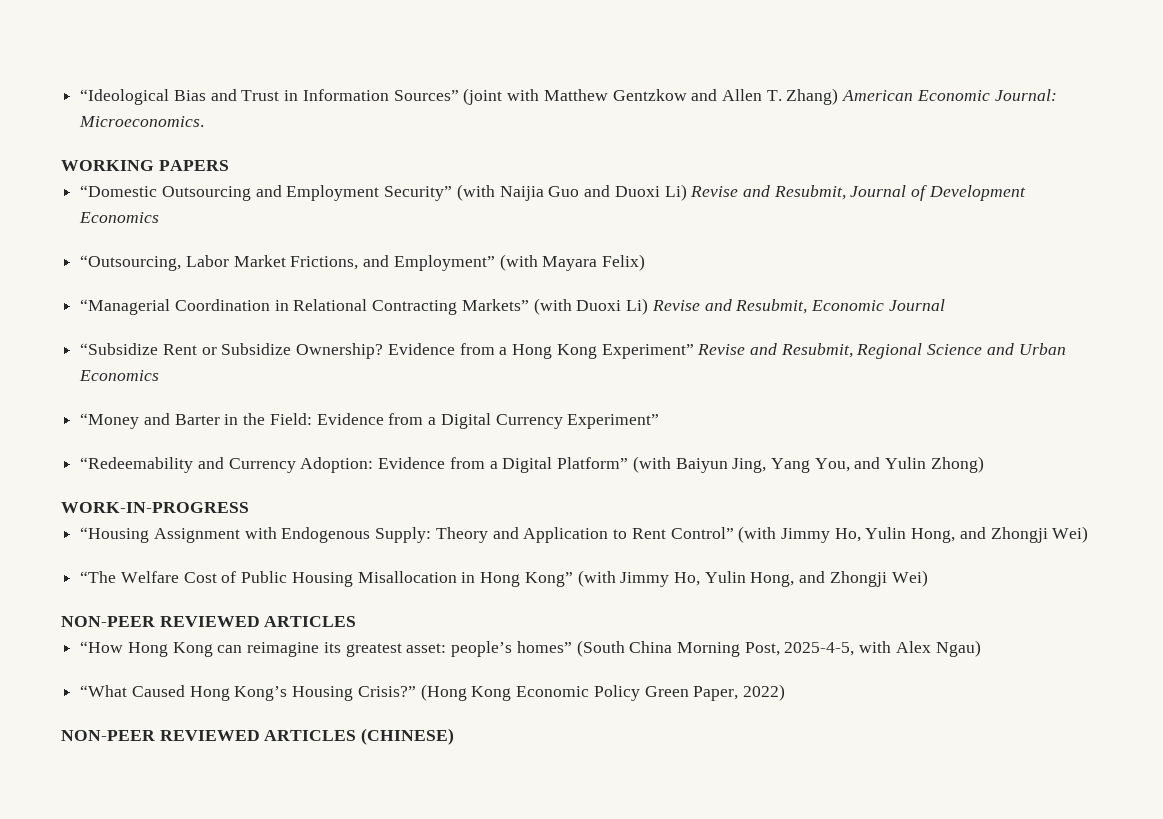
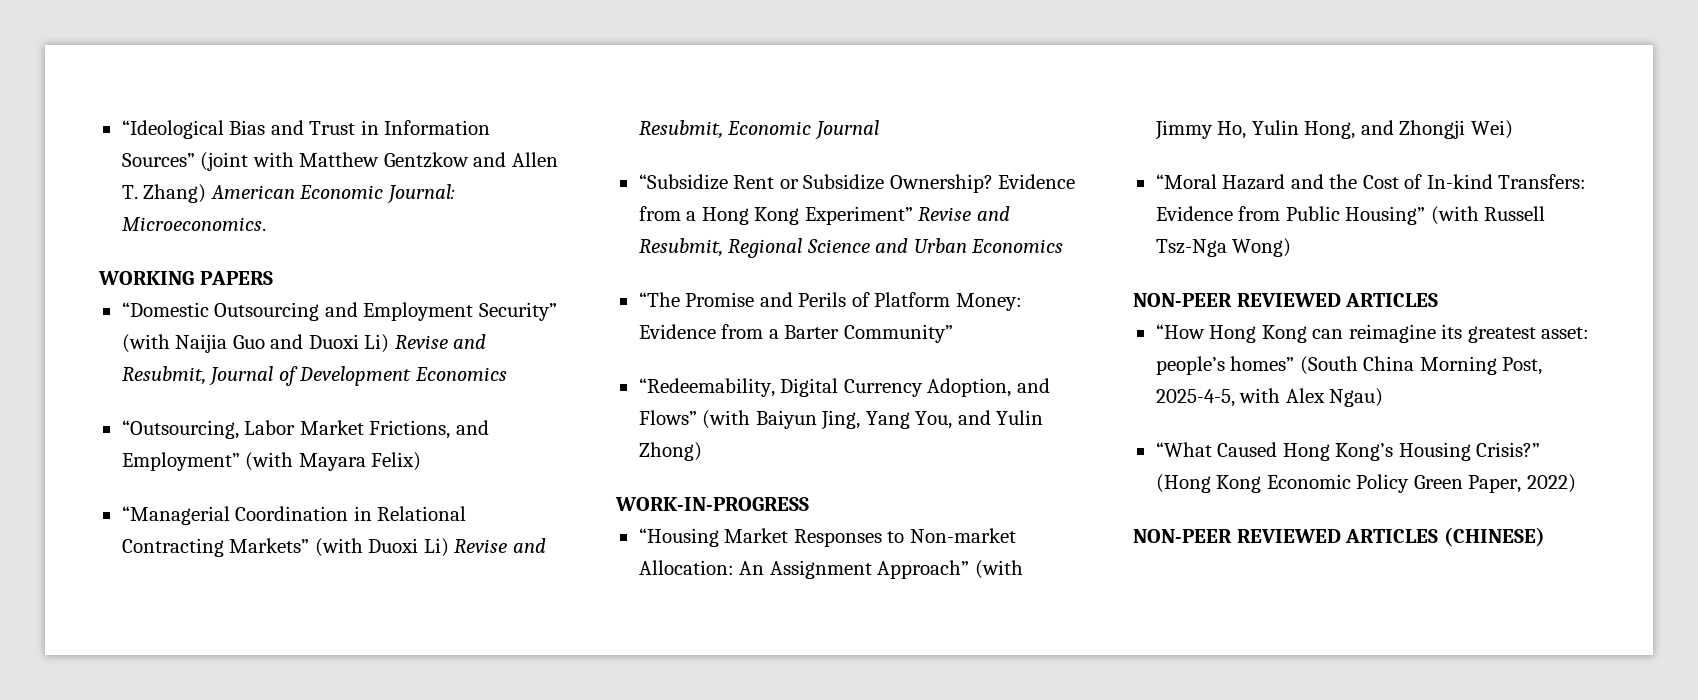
[80,413,660,429] [80,457,629,473] “Money and Barter in the Field: Evidence from a Digital Currency Experiment” // “Redeemability and Currency Adoption: Evidence from a Digital Platform” -> [638,292,1022,311] [638,324,953,343] [638,378,1050,397] [638,410,697,425] “The Promise and Perils of Platform Money: Evidence from a Barter Community” // “Redeemability, Digital Currency Adoption, and Flows”
[153,526,1089,543] [80,570,928,587] Assignment with Endogenous Supply: Theory and Application to Rent Control” (with Jimmy Ho, Yulin Hong, and Zhongji Wei) // “The Welfare Cost of Public Housing Misallocation in Hong Kong” (with Jimmy Ho, Yulin Hong, and Zhongji Wei) -> [724,528,1016,547] [638,560,1023,579] [1154,120,1513,140] [1155,174,1587,190] [1155,206,1546,225] [1155,238,1292,257] Market Responses to Non-market Allocation: An Assignment Approach” (with Jimmy Ho, Yulin Hong, and Zhongji Wei) // “Moral Hazard and the Cost of In-kind Transfers: Evidence from Public Housing” (with Russell Tsz-Nga Wong)

